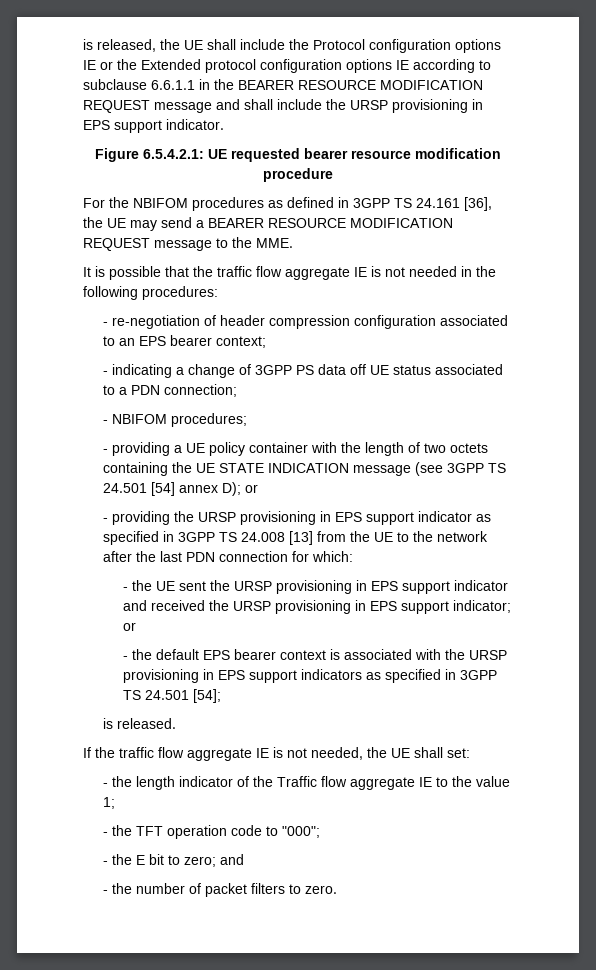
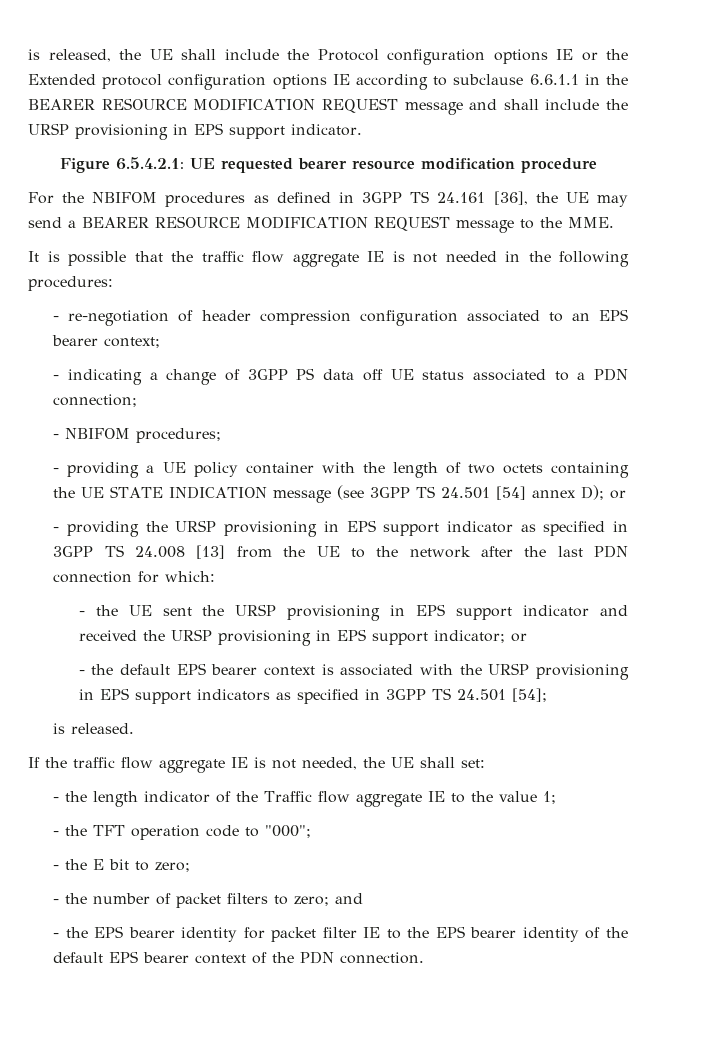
[220,854,245,865] and -> (191, 867) none
[305,885,338,894] zero. -> [294,893,364,906] [53,926,628,942] [53,951,425,964] zero; and // - the EPS bearer identity for packet filter IE to the EPS bearer identity of the default EPS bearer context of the PDN connection.

